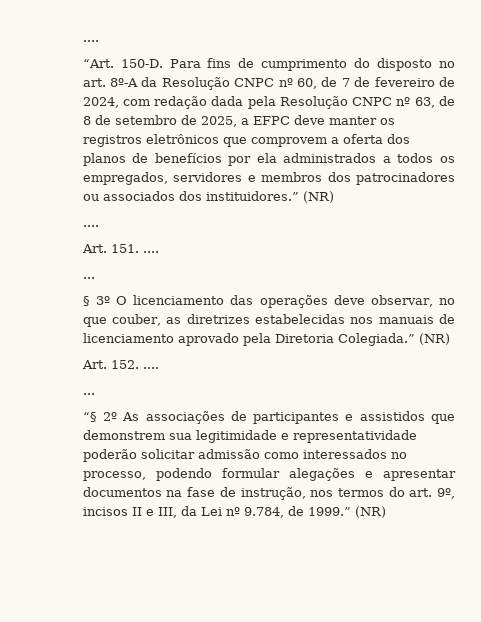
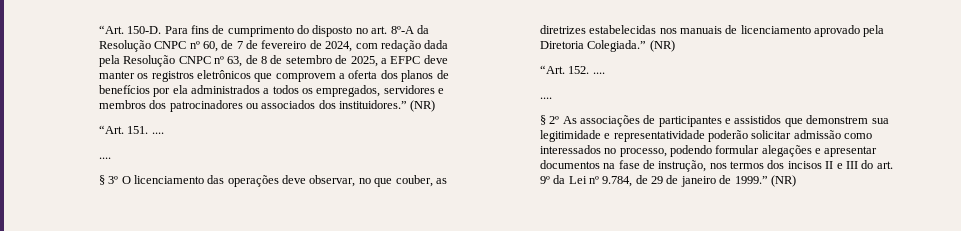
[82,40,99,42] .... // -> (98, 29) none
[82,225,99,227] [81,244,107,253] .... // Art. -> [98,125,124,134] “Art.
[82,277,95,279] ... -> [98,157,111,159] ....
[81,360,107,369] Art. -> [539,65,565,74] “Art.
[82,393,95,395] [82,412,97,422] ... // “§ -> [539,97,552,99] [539,115,546,125] .... // §
[388,487,455,499] [82,507,177,518] do art. 9º, incisos II e III, -> [767,160,893,169] [539,176,550,184] dos incisos II e III do art. 9º
(304, 511) none -> [651,175,732,187] 29 de janeiro de

